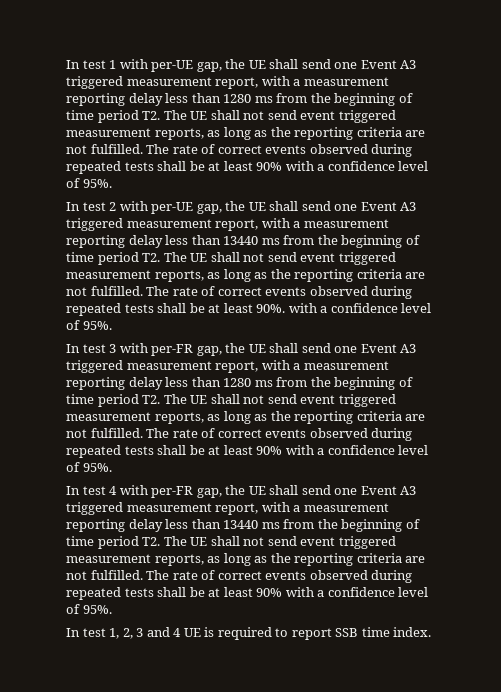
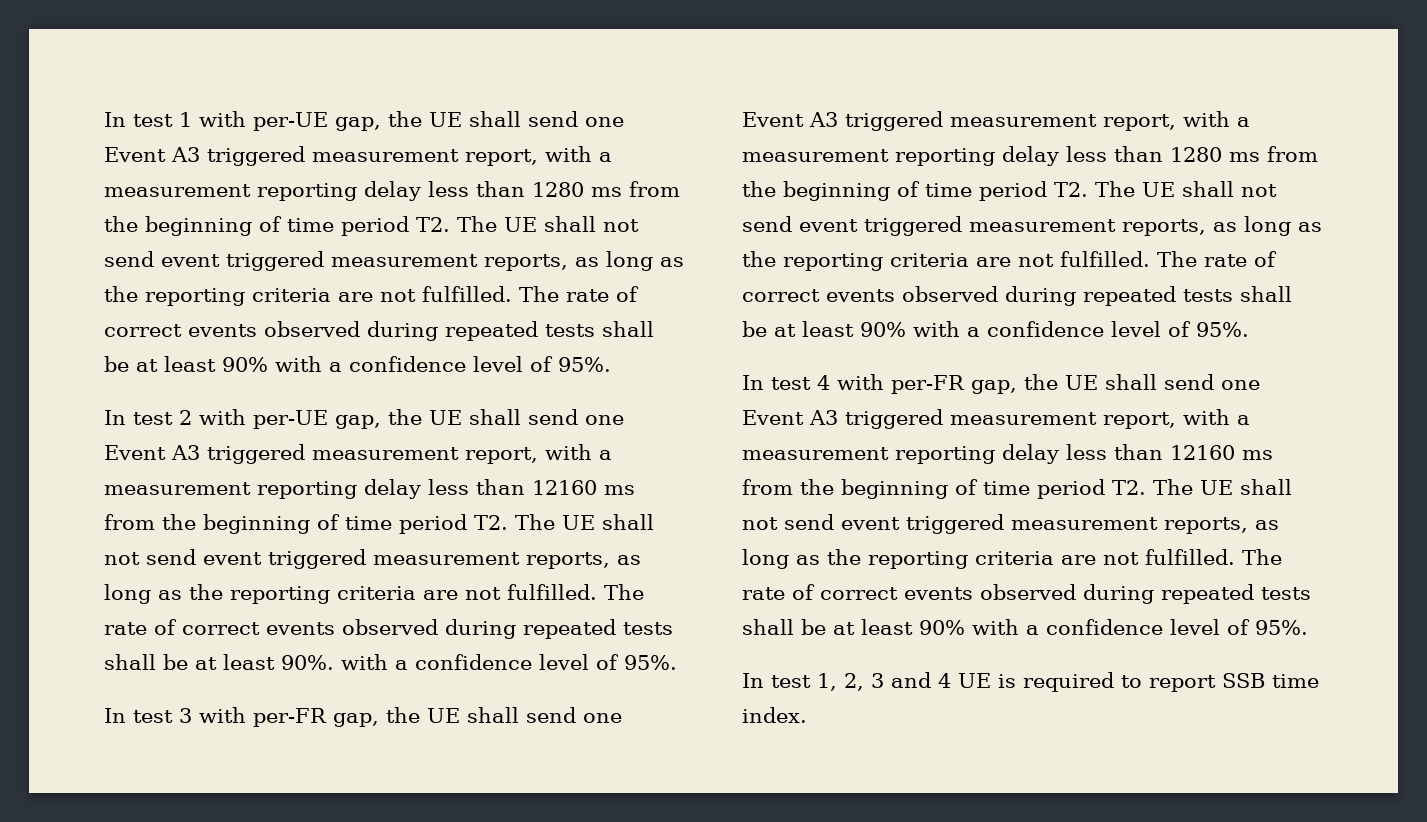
[223,236,259,245] 13440 -> [532,480,597,495] 12160
[223,520,259,529] 13440 -> [1170,445,1235,460] 12160

